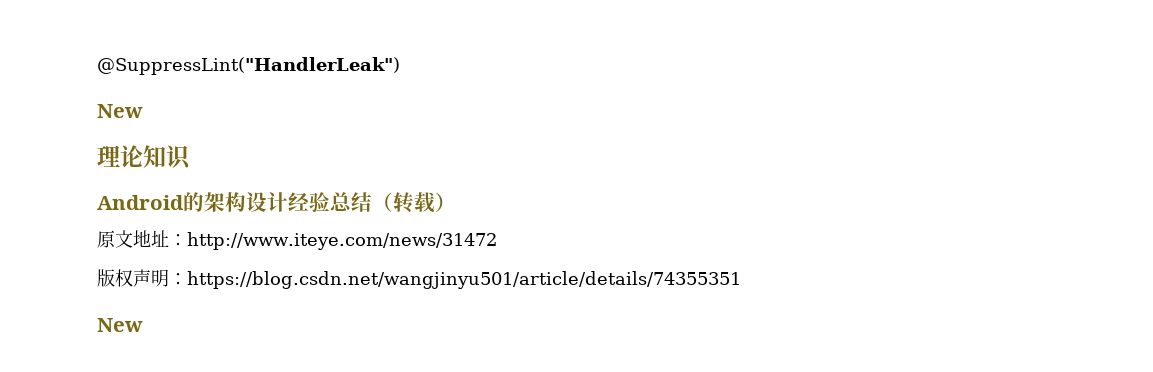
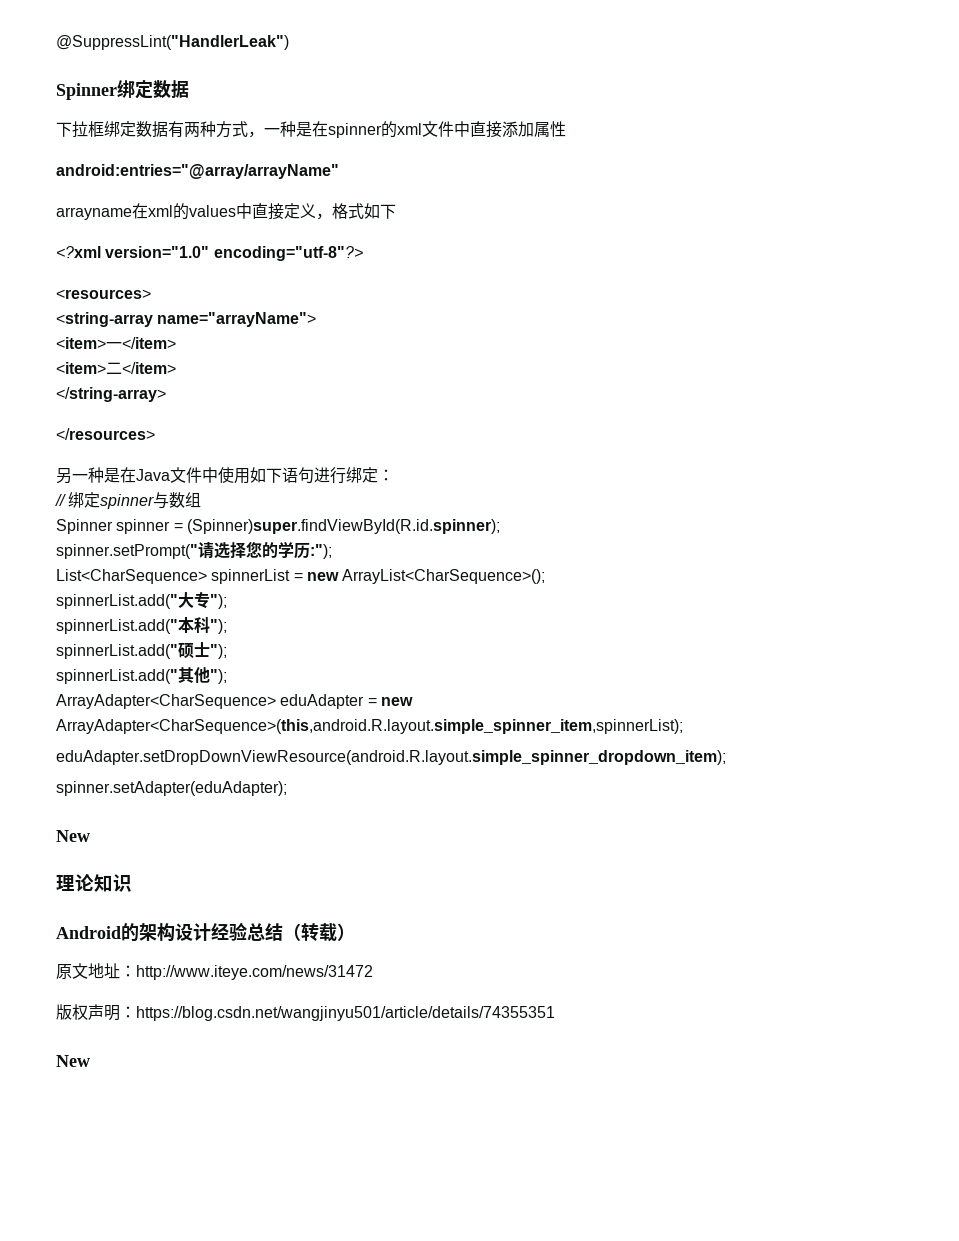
(400, 66) none -> [56,80,189,100] [56,121,566,138] [56,164,339,179] [56,203,396,220] [56,246,363,261] [56,289,151,299] [56,312,317,327] [56,337,176,349] [56,362,176,374] [56,387,166,402] [56,428,155,440] [56,467,394,484] [55,492,202,509] [56,519,500,534] [56,541,332,559] [56,569,546,584] [56,592,227,609] [56,617,227,634] [56,642,227,659] [56,667,227,684] [56,694,413,709] [56,719,683,734] [56,750,726,765] [56,781,287,796] // Spinner绑定数据 // 下拉框绑定数据有两种方式，一种是在spinner的xml文件中直接添加属性 // android:entries="@array/arrayName" // arrayname在xml的values中直接定义，格式如下 // <?xml version="1.0" encoding="utf-8"?> // <resources> // <string-array name="arrayName"> // <item>一</item> // <item>二</item> // </string-array> // </resources> // 另一种是在Java文件中使用如下语句进行绑定： // // 绑定spinner与数组 // Spinner spinner = (Spinner)super.findViewById(R.id.spinner); // spinner.setPrompt("请选择您的学历:"); // List<CharSequence> spinnerList = new ArrayList<CharSequence>(); // spinnerList.add("大专"); // spinnerList.add("本科"); // spinnerList.add("硕士"); // spinnerList.add("其他"); // ArrayAdapter<CharSequence> eduAdapter = new ArrayAdapter<CharSequence>(this,android.R.layout.simple_spinner_item,spinnerList); // eduAdapter.setDropDownViewResource(android.R.layout.simple_spinner_dropdown_item); // spinner.setAdapter(eduAdapter);

